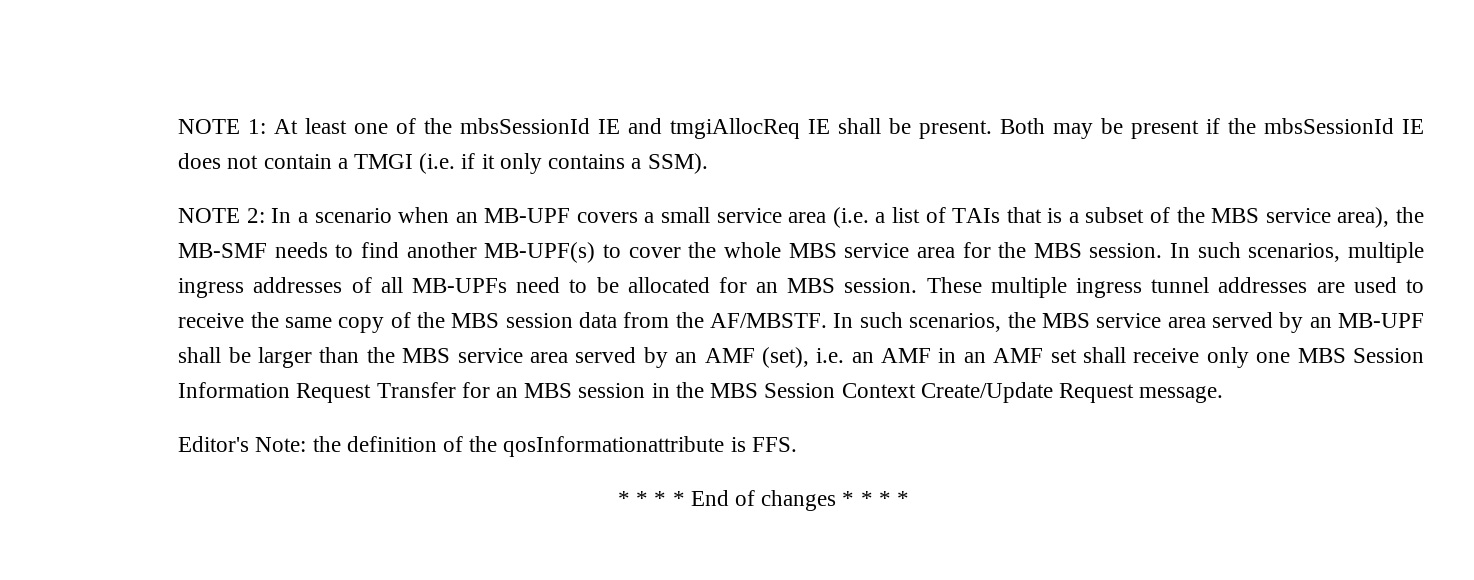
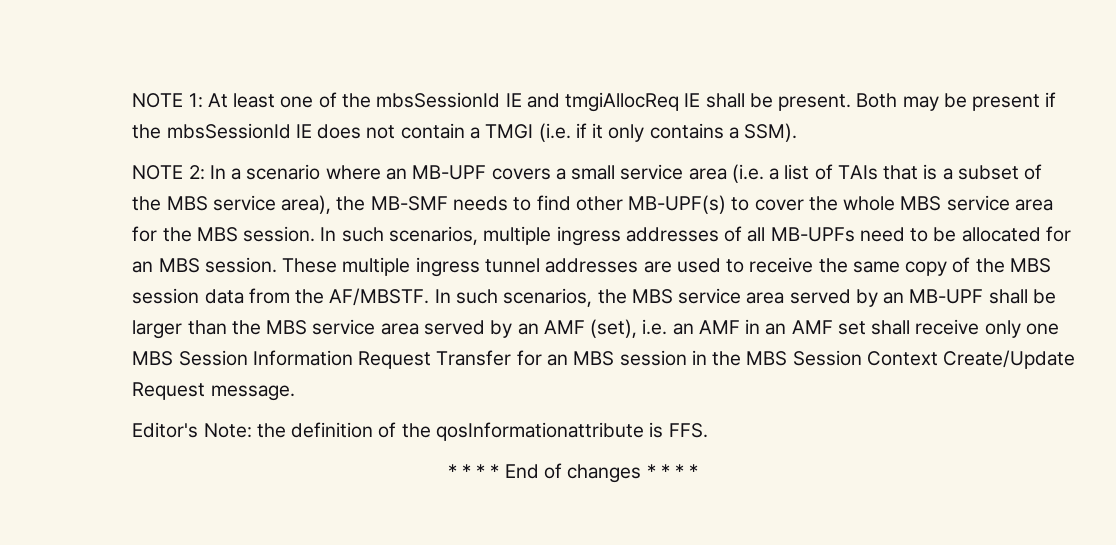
[398,207,450,223] when -> [325,165,381,180] where
[406,242,477,258] another -> [575,196,623,211] other

